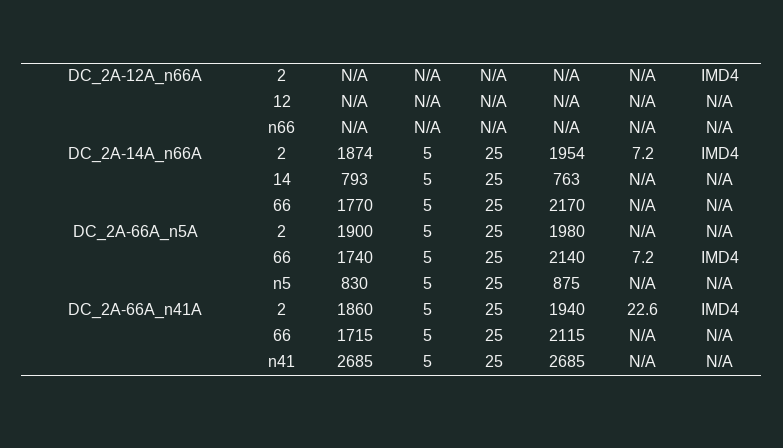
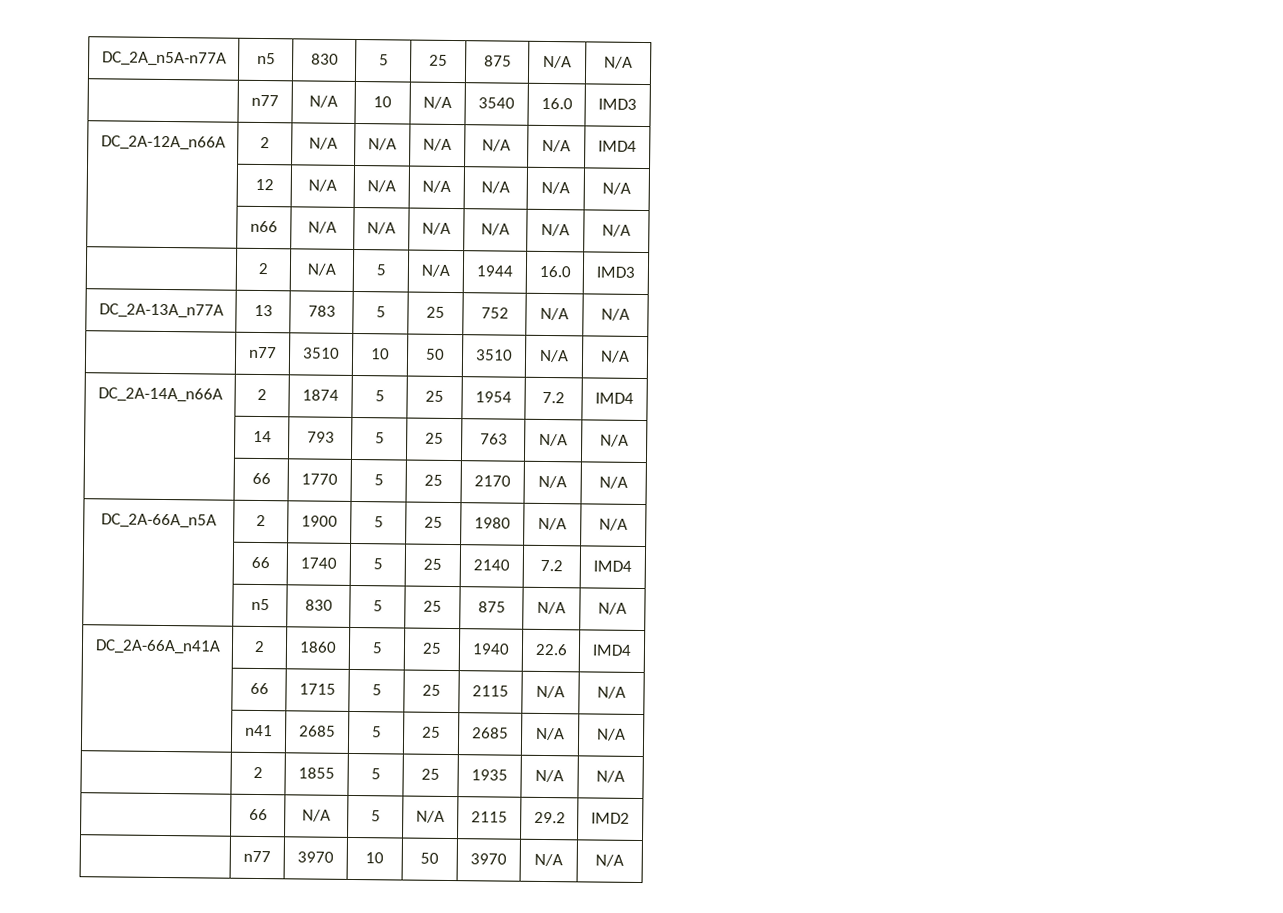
(68, 77) none -> [101,51,227,67] [256,52,276,65] [310,53,339,65] [378,54,389,66] [429,54,448,66] [483,55,512,67] [543,55,572,69] [604,56,633,69] [251,94,279,107] [309,95,338,108] [373,96,392,108] [423,96,452,109] [478,97,515,109] [540,97,573,110] [598,98,637,110] DC_2A_n5A-n77A | n5 | 830 | 5 | 25 | 875 | N/A | N/A // | n77 | N/A | 10 | N/A | 3540 | 16.0 | IMD3 //
(733, 127) none -> [258,262,269,275] [307,263,337,276] [375,264,386,276] [421,264,450,277] [476,265,513,277] [538,265,571,278] [596,266,635,278] [98,303,224,319] [253,304,273,317] [307,305,336,317] [375,306,386,318] [426,306,445,318] [480,307,509,319] [540,307,569,321] [601,308,630,321] [249,346,277,359] [303,347,340,359] [371,348,390,360] [426,348,445,360] [475,349,513,361] [539,349,569,363] [600,350,630,363] // | 2 | N/A | 5 | N/A | 1944 | 16.0 | IMD3 // DC_2A-13A_n77A | 13 | 783 | 5 | 25 | 752 | N/A | N/A // | n77 | 3510 | 10 | 50 | 3510 | N/A | N/A
(733, 361) none -> [253,766,263,779] [298,767,335,779] [370,768,381,780] [421,768,440,780] [471,769,508,781] [535,769,564,783] [596,770,625,783] [248,808,268,821] [302,809,331,822] [370,810,381,822] [416,810,445,823] [471,811,508,823] [533,811,566,824] [591,812,630,824] [243,850,271,863] [297,851,334,863] [365,852,384,864] [420,852,439,864] [470,853,507,865] [534,853,563,867] [595,854,624,867] // | 2 | 1855 | 5 | 25 | 1935 | N/A | N/A // | 66 | N/A | 5 | N/A | 2115 | 29.2 | IMD2 // | n77 | 3970 | 10 | 50 | 3970 | N/A | N/A

